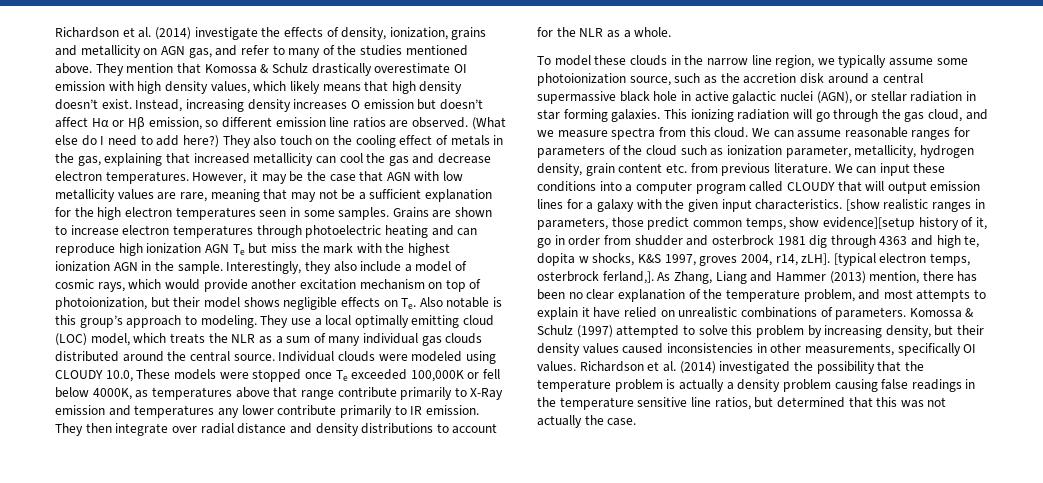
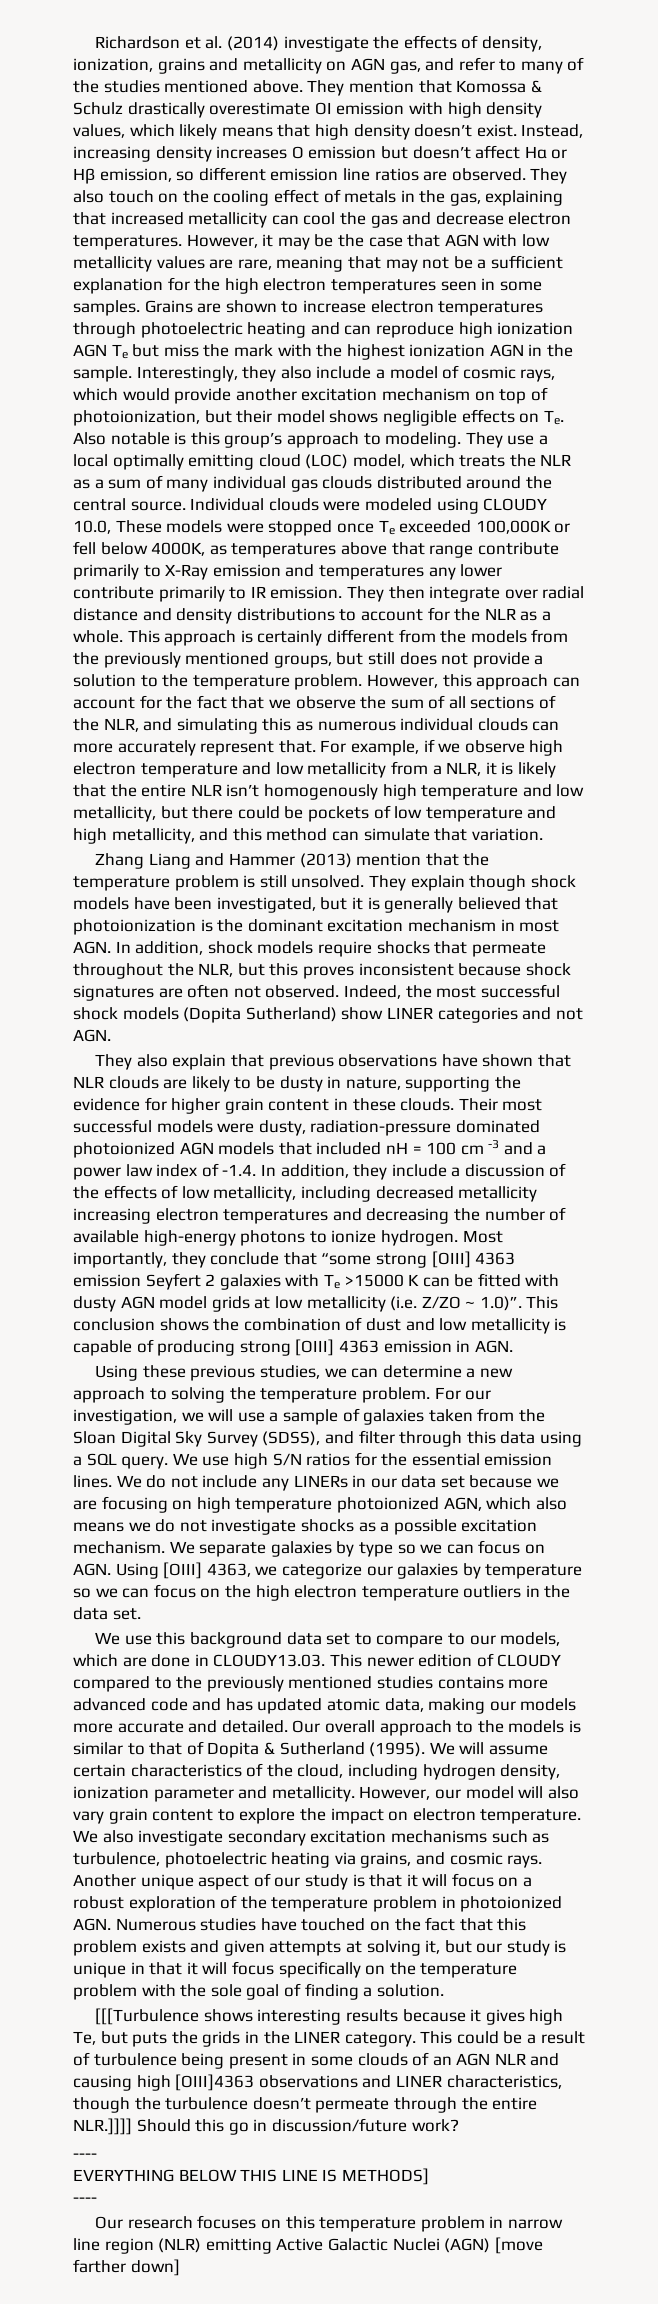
[471,117,506,130] [55,135,219,148] (What else do I need to add here?) -> (526, 174) none
[537,55,968,68] [537,73,923,86] [537,91,977,104] [537,109,988,122] [537,127,971,140] [537,145,974,158] [537,163,946,176] [537,181,981,194] [537,199,985,212] [537,217,987,230] [537,235,980,248] [537,253,971,266] [537,271,978,284] [537,289,987,302] [537,307,975,320] [537,325,985,338] [537,343,977,356] [537,361,875,374] // To model these clouds in the narrow line region, we typically assume some photoionization source, such as the accretion disk around a central supermassive black hole in active galactic nuclei (AGN), or stellar radiation in star forming galaxies. This ionizing radiation will go through the gas cloud, and we measure spectra from this cloud. We can assume reasonable ranges for parameters of the cloud such as ionization parameter, metallicity, hydrogen density, grain content etc. from previous literature. We can input these conditions into a computer program called CLOUDY that will output emission lines for a galaxy with the given input characteristics. [show realistic ranges in parameters, those predict common temps, show evidence][setup history of it, go in order from shudder and osterbrock 1981 dig through 4363 and high te, dopita w shocks, K&S 1997, groves 2004, r14, zLH]. [typical electron temps, osterbrock ferland,]. As Zhang, Liang and Hammer (2013) mention, there has been no clear explanation of the temperature problem, and most attempts to explain it have relied on unrealistic combinations of parameters. Komossa & Schulz (1997) attempted to solve this problem by increasing density, but their density values caused inconsistencies in other measurements, specifically OI values. Richardson et al. (2014) investigated the possibility -> [127,629,569,646] [73,652,544,668] [73,674,580,690] [73,695,557,709] [73,718,560,734] [73,739,564,756] [73,761,556,778] [73,784,585,800] [73,805,557,822] [73,828,543,844] [95,853,422,869] This approach is certainly different from the models from the previously mentioned groups, but still does not provide a solution to the temperature problem. However, this approach can account for the fact that we observe the sum of all sections of the NLR, and simulating this as numerous individual clouds can more accurately represent that. For example, if we observe high electron temperature and low metallicity from a NLR, it is likely that the entire NLR isn’t homogenously high temperature and low metallicity, but there could be pockets of low temperature and high metallicity, and this method can simulate that variation. // Zhang Liang and Hammer (2013) mention
[678,379,976,392] [537,397,947,410] [537,415,637,428] actually a density problem causing false readings in the temperature sensitive line ratios, but determined that this was not actually the case. -> [259,875,576,891] [73,897,559,913] [73,919,560,935] [73,941,546,957] [73,963,571,979] [73,984,560,1001] [73,1007,583,1023] [73,1029,111,1042] [95,1054,571,1070] [73,1076,521,1092] [73,1097,543,1114] [73,1119,540,1136] [73,1140,547,1158] [73,1163,567,1180] [73,1185,538,1202] [73,1207,567,1224] [73,1230,503,1246] [73,1251,516,1268] [73,1273,560,1290] [73,1296,559,1312] [73,1317,567,1334] [73,1339,513,1356] [95,1365,513,1381] [73,1387,492,1403] [73,1408,545,1425] [73,1430,582,1447] [73,1452,553,1469] [73,1475,560,1491] [73,1496,567,1513] [73,1519,538,1535] [73,1540,545,1557] [73,1562,583,1579] [73,1584,571,1601] [73,1607,141,1620] [95,1632,561,1648] [73,1653,562,1667] [73,1676,549,1692] [73,1698,577,1714] [73,1720,581,1736] [73,1741,548,1758] [73,1763,561,1780] [73,1786,579,1802] [73,1808,582,1824] [73,1830,550,1846] [73,1852,543,1868] [73,1873,533,1890] [73,1895,563,1912] [73,1917,527,1931] [73,1940,567,1956] [73,1961,518,1978] [73,1983,444,2000] [95,2008,564,2025] [73,2031,585,2047] [73,2052,560,2069] [73,2074,562,2091] [73,2097,538,2113] [73,2118,459,2135] [73,2153,97,2159] [73,2168,429,2185] [73,2197,97,2203] [95,2215,563,2232] [73,2237,543,2254] [73,2259,180,2276] still unsolved. They explain though shock models have been investigated, but it is generally believed that photoionization is the dominant excitation mechanism in most AGN. In addition, shock models require shocks that permeate throughout the NLR, but this proves inconsistent because shock signatures are often not observed. Indeed, the most successful shock models (Dopita Sutherland) show LINER categories and not AGN. // They also explain that previous observations have shown that NLR clouds are likely to be dusty in nature, supporting the evidence for higher grain content in these clouds. Their most successful models were dusty, radiation-pressure dominated photoionized AGN models that included nH = 100 cm -3 and a power law index of -1.4. In addition, they include a discussion of the effects of low metallicity, including decreased metallicity increasing electron temperatures and decreasing the number of available high-energy photons to ionize hydrogen. Most importantly, they conclude that “some strong [OIII] 4363 emission Seyfert 2 galaxies with Te >15000 K can be fitted with dusty AGN model grids at low metallicity (i.e. Z/ZO ~ 1.0)”. This conclusion shows the combination of dust and low metallicity is capable of producing strong [OIII] 4363 emission in AGN. // Using these previous studies, we can determine a new approach to solving the temperature problem. For our investigation, we will use a sample of galaxies taken from the Sloan Digital Sky Survey (SDSS), and filter through this data using a SQL query. We use high S/N ratios for the essential emission lines. We do not include any LINERs in our data set because we are focusing on high temperature photoionized AGN, which also means we do not investigate shocks as a possible excitation mechanism. We separate galaxies by type so we can focus on AGN. Using [OIII] 4363, we categorize our galaxies by temperature so we can focus on the high electron temperature outliers in the data set. // We use this background data set to compare to our models, which are done in CLOUDY13.03. This newer edition of CLOUDY compared to the previously mentioned studies contains more advanced code and has updated atomic data, making our models more accurate and detailed. Our overall approach to the models is similar to that of Dopita & Sutherland (1995). We will assume certain characteristics of the cloud, including hydrogen density, ionization parameter and metallicity. However, our model will also vary grain content to explore the impact on electron temperature. We also investigate secondary excitation mechanisms such as turbulence, photoelectric heating via grains, and cosmic rays. Another unique aspect of our study is that it will focus on a robust exploration of the temperature problem in photoionized AGN. Numerous studies have touched on the fact that this problem exists and given attempts at solving it, but our study is unique in that it will focus specifically on the temperature problem with the sole goal of finding a solution. // [[[Turbulence shows interesting results because it gives high Te, but puts the grids in the LINER category. This could be a result of turbulence being present in some clouds of an AGN NLR and causing high [OIII]4363 observations and LINER characteristics, though the turbulence doesn’t permeate through the entire NLR.]]]] Should this go in discussion/future work? // ---- // EVERYTHING BELOW THIS LINE IS METHODS] // ---- // Our research focuses on this temperature problem in narrow line region (NLR) emitting Active Galactic Nuclei (AGN) [move farther down]

